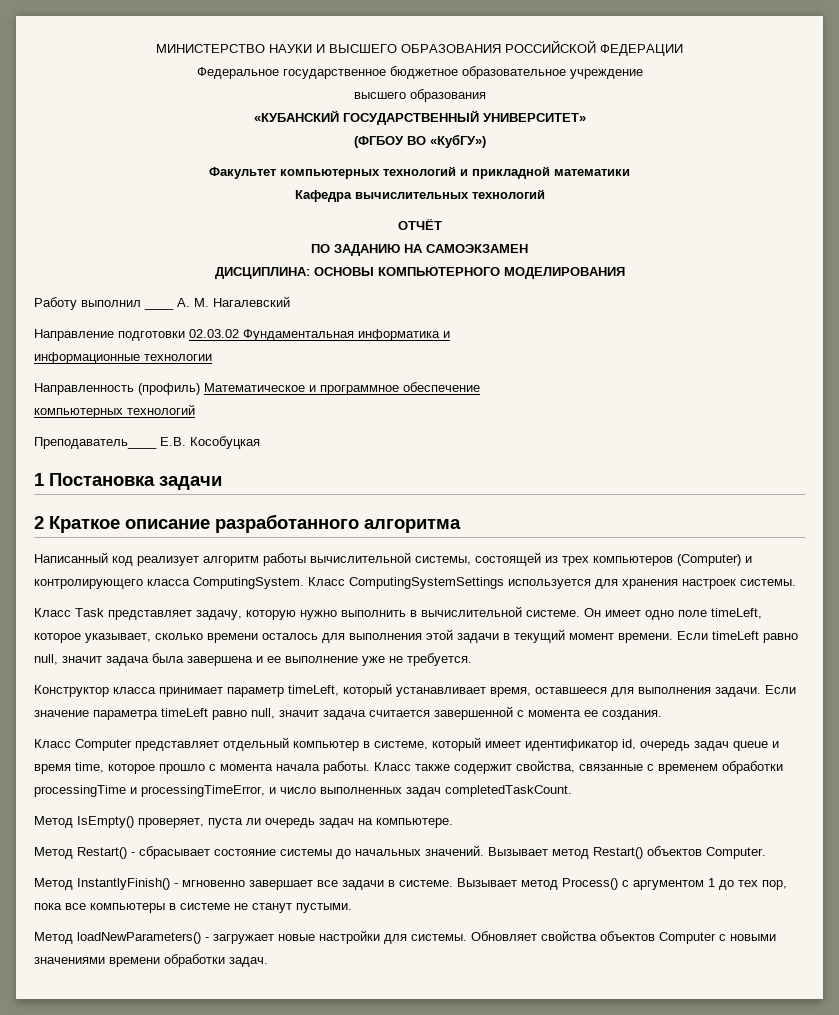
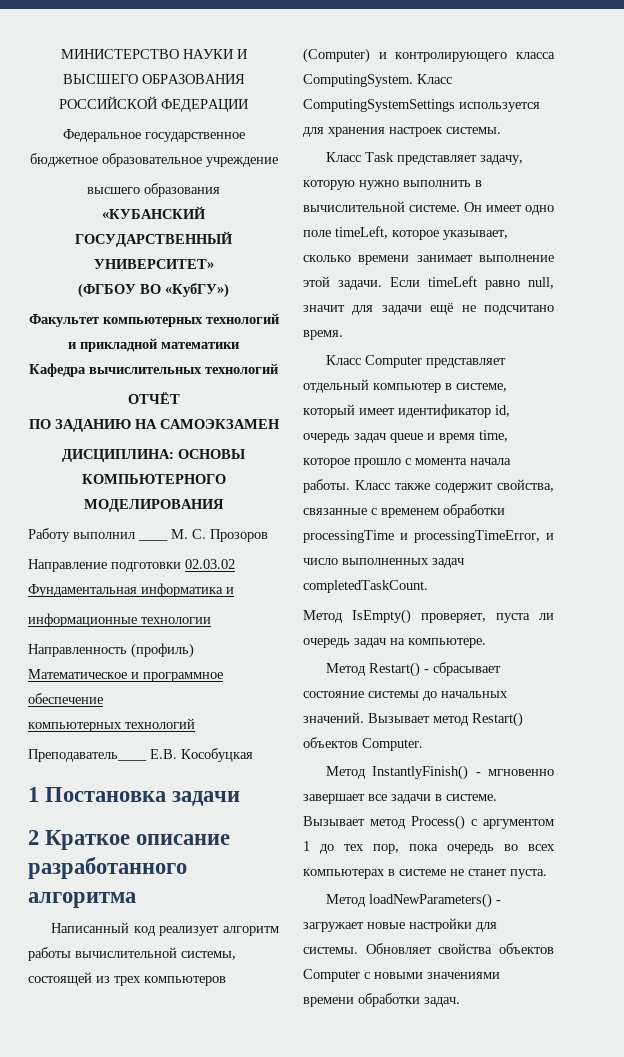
[177,296,290,307] А. М. Нагалевский -> [171,529,268,542] М. С. Прозоров
[262,629,673,643] осталось для выполнения этой задачи в текущий момент времени. -> [416,255,554,262] [303,276,382,290] занимает выполнение этой задачи.
[106,653,472,666] [34,683,796,697] [34,706,662,720] задача была завершена и ее выполнение уже не требуется. // Конструктор класса принимает параметр timeLeft, который устанавливает время, оставшееся для выполнения задачи. Если значение параметра timeLeft равно null, значит задача считается завершенной с момента ее создания. -> [352,303,554,315] [303,330,343,340] для задачи ещё не подсчитано время.
[65,903,165,913] все компьютеры -> [447,844,555,854] [303,869,385,879] очередь во всех компьютерах
[252,903,352,913] станут пустыми. -> [468,869,547,879] станет пуста.

